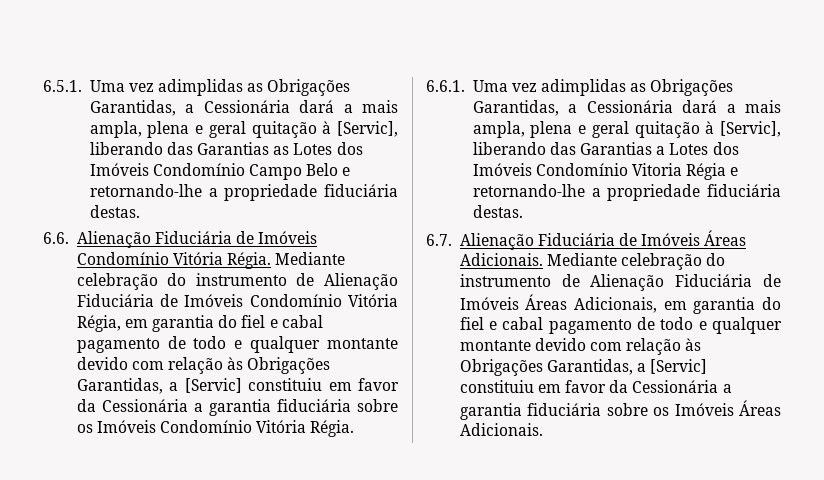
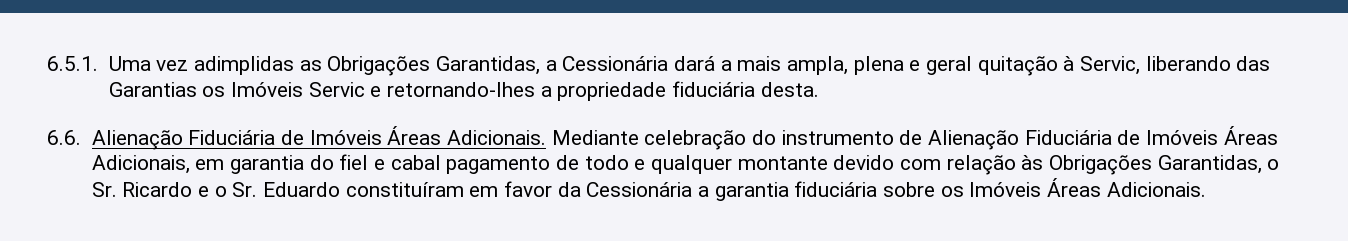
[337,121,398,137] [89,142,363,155] [89,163,351,180] [89,184,398,201] [89,205,140,218] [43,231,318,248] [76,252,346,269] [76,273,398,290] [76,294,398,307] [76,315,323,332] [76,336,398,353] [76,357,331,374] [76,378,399,394] [76,399,399,416] [76,420,355,437] [426,79,734,96] [472,100,781,116] [472,121,781,138] [472,142,739,155] [472,163,739,180] [472,184,781,201] [472,205,523,218] [426,234,452,246] [Servic], liberando das Garantias as Lotes dos Imóveis Condomínio Campo Belo e retornando-lhe a propriedade fiduciária destas. // 6.6. Alienação Fiduciária de Imóveis Condomínio Vitória Régia. Mediante celebração do instrumento de Alienação Fiduciária de Imóveis Condomínio Vitória Régia, em garantia do fiel e cabal pagamento de todo e qualquer montante devido com relação às Obrigações Garantidas, a [Servic] constituiu em favor da Cessionária a garantia fiduciária sobre os Imóveis Condomínio Vitória Régia. // 6.6.1. Uma vez adimplidas as Obrigações Garantidas, a Cessionária dará a mais ampla, plena e geral quitação à [Servic], liberando das Garantias a Lotes dos Imóveis Condomínio Vitoria Régia e retornando-lhe a propriedade fiduciária destas. // 6.7. -> [1079,56,1271,75] [108,81,819,101] [47,130,81,145] Servic, liberando das Garantias os Imóveis Servic e retornando-lhes a propriedade fiduciária desta. // 6.6.
[637,359,708,374] [459,380,534,393] a [Servic] constituiu -> [1267,159,1280,170] [91,182,464,197] o Sr. Ricardo e o Sr. Eduardo constituíram

